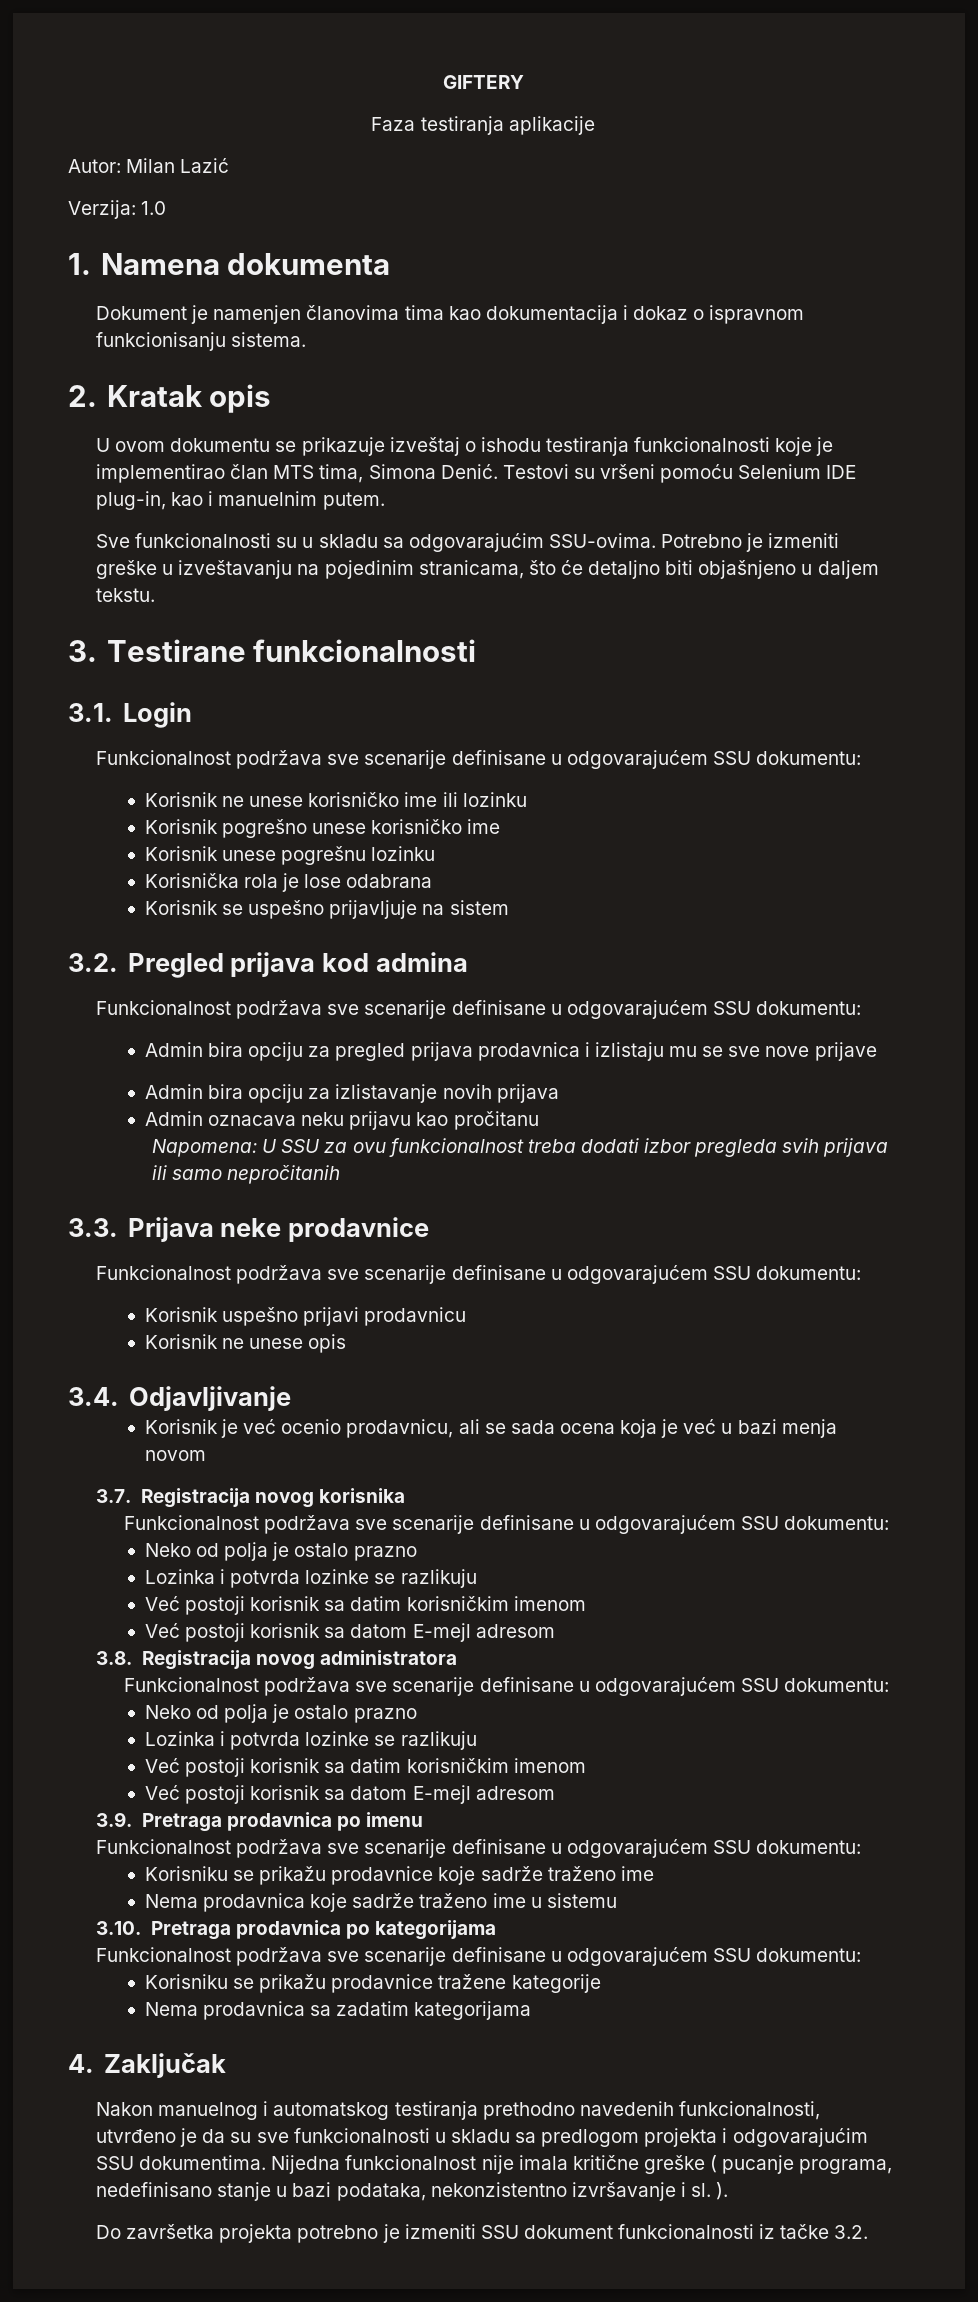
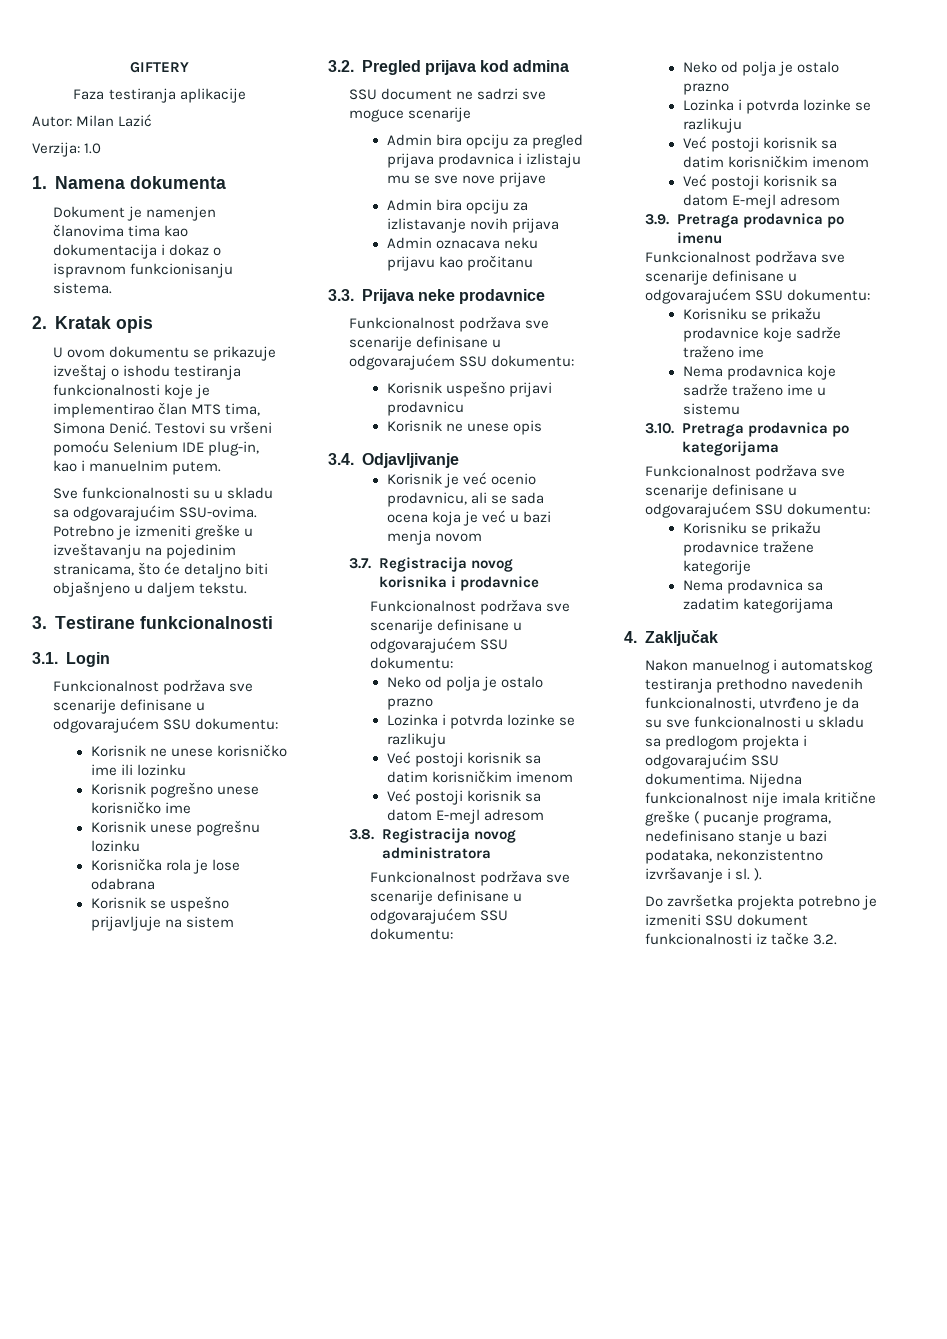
[96,1000,862,1019] Funkcionalnost podržava sve scenarije definisane u odgovarajućem SSU dokumentu: -> [349,88,547,100] [349,107,472,122] SSU document ne sadrzi sve moguce scenarije
[152,1138,889,1157] [152,1165,341,1184] // Napomena: U SSU za ovu funkcionalnost treba dodati izbor pregleda svih prijava ili samo nepročitanih -> (533, 263) none
(405, 1495) none -> [450,576,539,591] i prodavnice

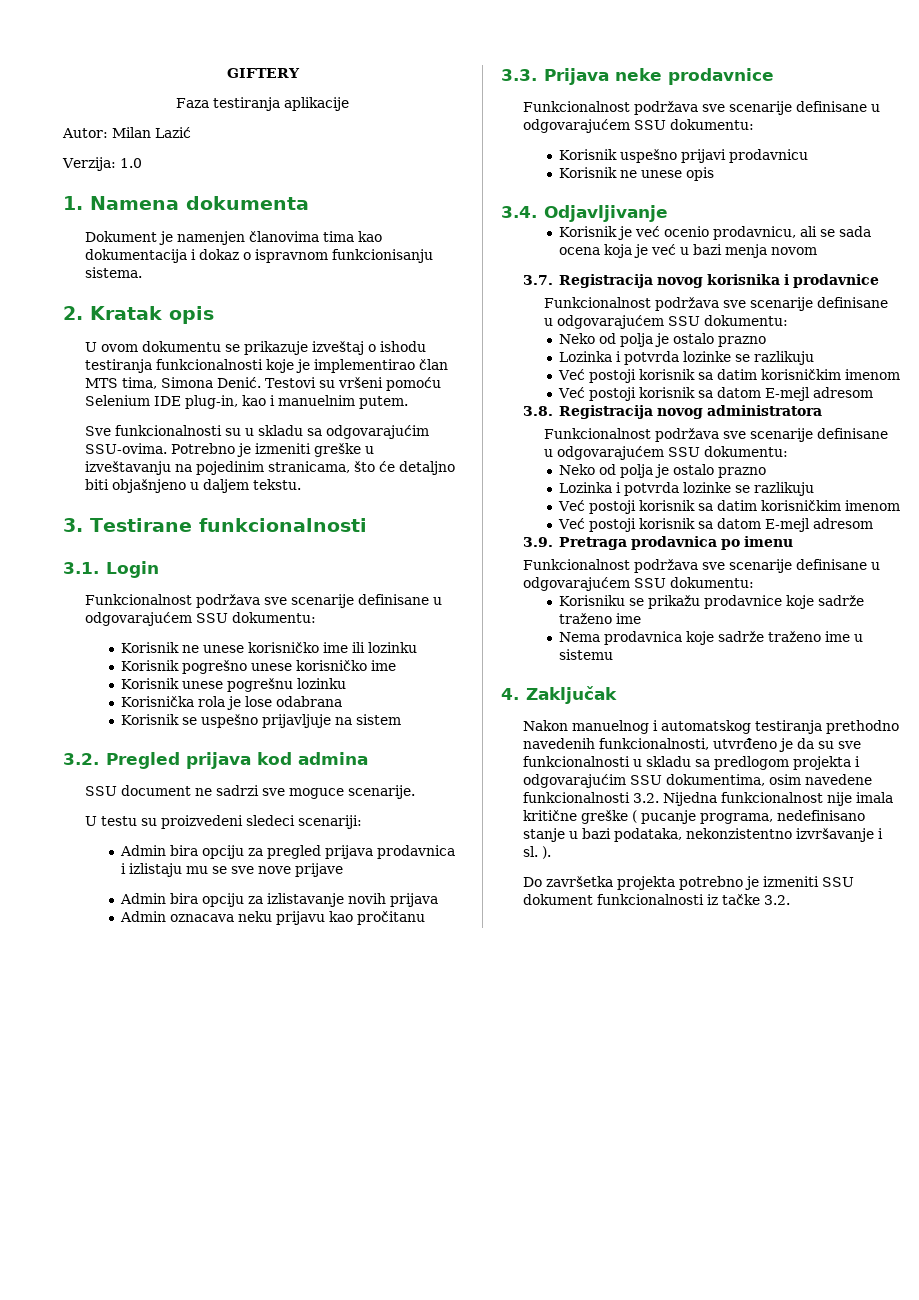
[408,107,472,122] scenarije -> [347,785,415,799] [84,815,362,829] scenarije. // U testu su proizvedeni sledeci scenariji:
[645,422,849,437] [681,441,779,456] [645,464,846,480] [645,484,798,499] [645,502,871,518] [682,521,821,537] [682,540,814,556] [682,560,751,575] [682,579,823,594] [682,598,833,613] // 3.10. Pretraga prodavnica po kategorijama // Funkcionalnost podržava sve scenarije definisane u odgovarajućem SSU dokumentu: // Korisniku se prikažu prodavnice tražene kategorije // Nema prodavnica sa zadatim kategorijama -> (614, 654) none
[645,773,746,785] dokumentima. -> [665,774,872,786] [522,792,659,803] dokumentima, osim navedene funkcionalnosti 3.2.

